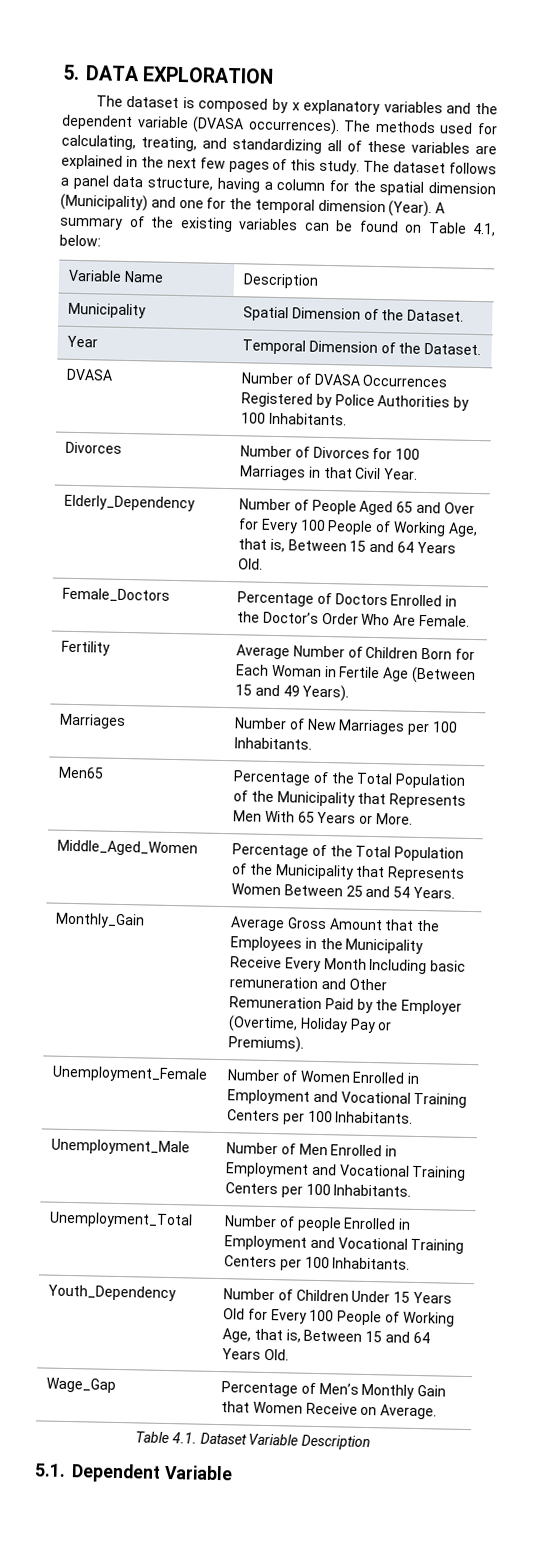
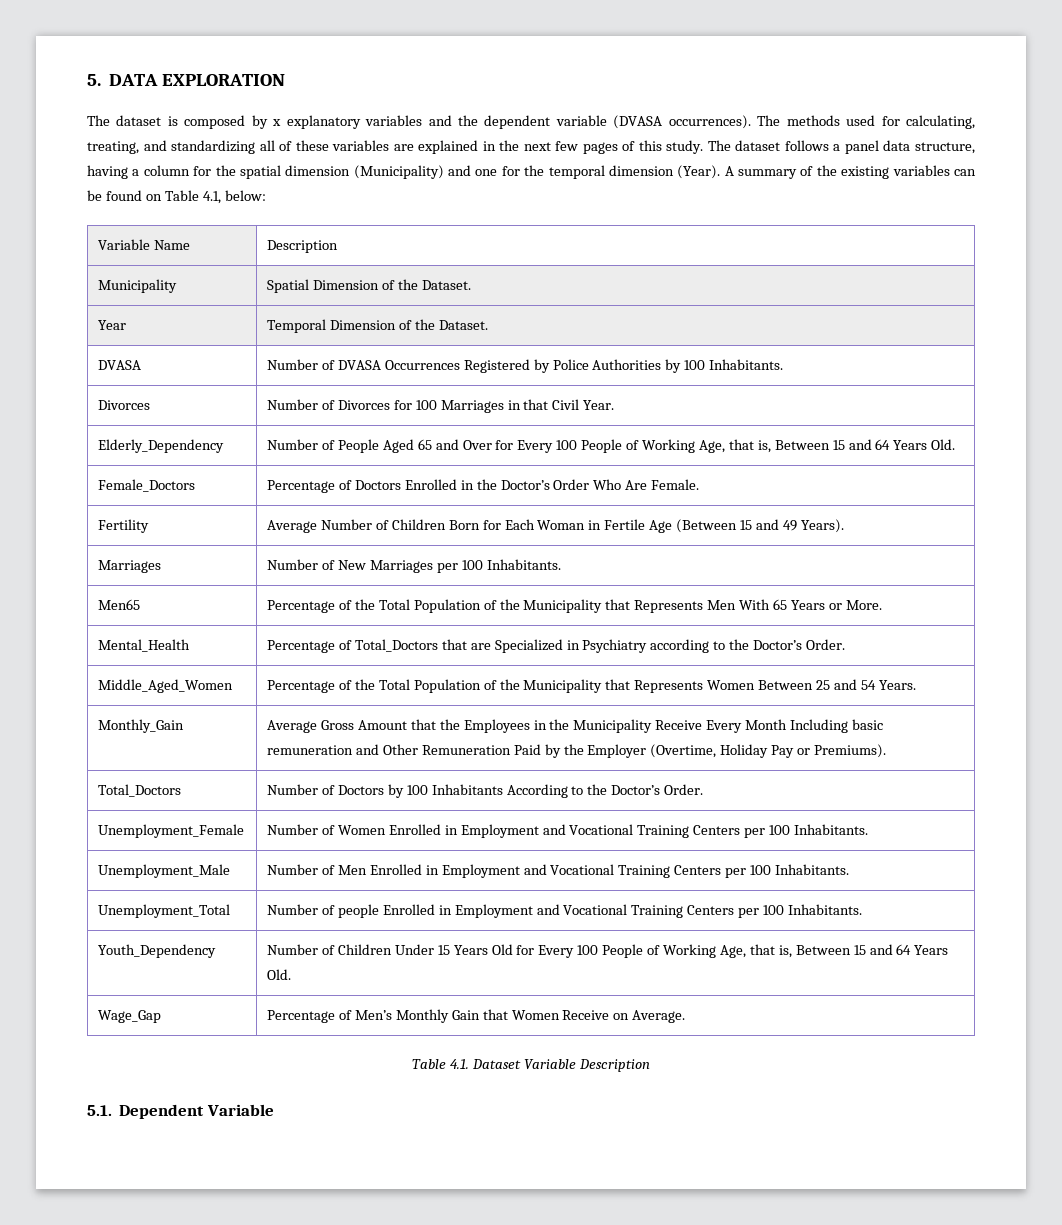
(414, 819) none -> [98,639,191,652] [267,639,846,653] // Mental_Health | Percentage of Total_Doctors that are Specialized in Psychiatry according to the Doctor’s Order.
(305, 1044) none -> [98,784,182,797] [267,784,704,798] // Total_Doctors | Number of Doctors by 100 Inhabitants According to the Doctor’s Order.

